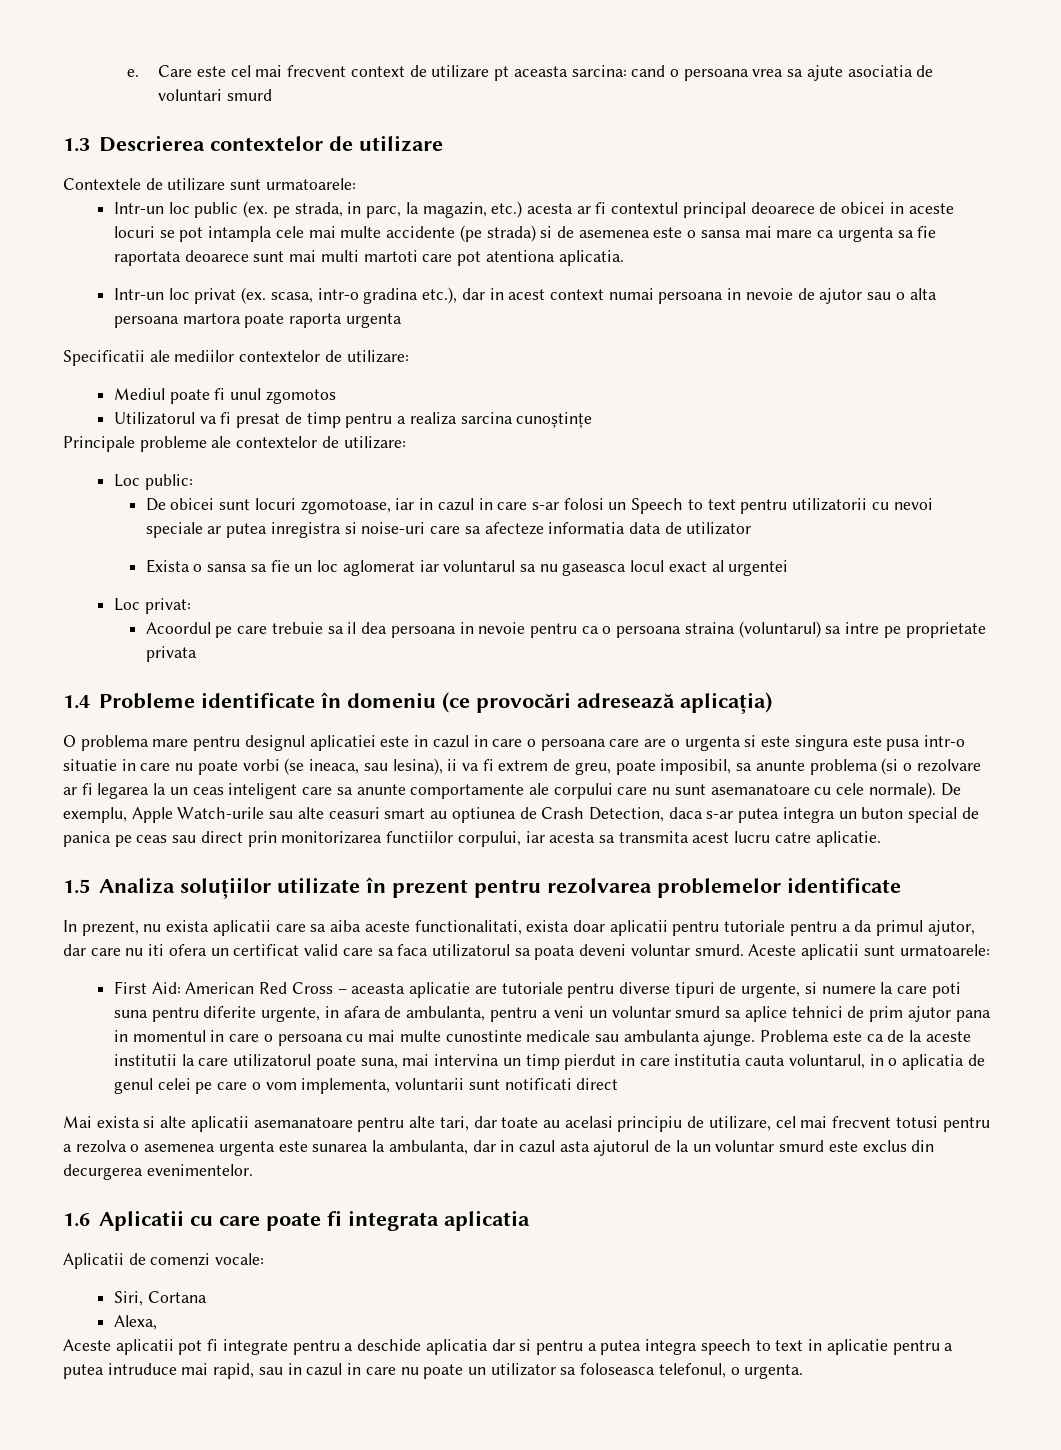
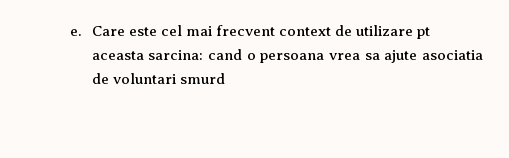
[63,135,443,152] [63,178,356,191] [114,201,954,218] [114,225,937,242] [114,250,624,266] [114,287,937,304] [114,313,402,328] [63,350,409,366] [114,388,336,404] [114,412,593,428] [63,436,406,452] [114,474,193,490] [145,498,933,514] [145,522,752,538] [145,559,789,576] [114,598,191,614] [145,621,986,638] [145,646,197,662] [63,692,772,714] [63,735,965,751] [63,758,981,775] [63,782,961,799] [63,807,979,823] [63,831,881,847] [63,877,901,899] [63,920,975,936] [63,944,990,960] [114,981,961,998] [114,1006,991,1022] [114,1030,971,1046] [114,1054,985,1070] [114,1078,619,1094] [63,1116,990,1132] [63,1140,935,1156] [63,1164,253,1180] [63,1210,530,1231] [63,1253,265,1269] [114,1291,207,1306] [114,1315,158,1330] [63,1339,954,1355] [63,1363,804,1379] // 1.3 Descrierea contextelor de utilizare // Contextele de utilizare sunt urmatoarele: // Intr-un loc public (ex. pe strada, in parc, la magazin, etc.) acesta ar fi contextul principal deoarece de obicei in aceste locuri se pot intampla cele mai multe accidente (pe strada) si de asemenea este o sansa mai mare ca urgenta sa fie raportata deoarece sunt mai multi martoti care pot atentiona aplicatia. // Intr-un loc privat (ex. scasa, intr-o gradina etc.), dar in acest context numai persoana in nevoie de ajutor sau o alta persoana martora poate raporta urgenta // Specificatii ale mediilor contextelor de utilizare: // Mediul poate fi unul zgomotos // Utilizatorul va fi presat de timp pentru a realiza sarcina cunoștințe // Principale probleme ale contextelor de utilizare: // Loc public: // De obicei sunt locuri zgomotoase, iar in cazul in care s-ar folosi un Speech to text pentru utilizatorii cu nevoi speciale ar putea inregistra si noise-uri care sa afecteze informatia data de utilizator // Exista o sansa sa fie un loc aglomerat iar voluntarul sa nu gaseasca locul exact al urgentei // Loc privat: // Acoordul pe care trebuie sa il dea persoana in nevoie pentru ca o persoana straina (voluntarul) sa intre pe proprietate privata // 1.4 Probleme identificate în domeniu (ce provocări adresează aplicația) // O problema mare pentru designul aplicatiei este in cazul in care o persoana care are o urgenta si este singura este pusa intr-o situatie in care nu poate vorbi (se ineaca, sau lesina), ii va fi extrem de greu, poate imposibil, sa anunte problema (si o rezolvare ar fi legarea la un ceas inteligent care sa anunte comportamente ale corpului care nu sunt asemanatoare cu cele normale). De exemplu, Apple Watch-urile sau alte ceasuri smart au optiunea de Crash Detection, daca s-ar putea integra un buton special de panica pe ceas sau direct prin monitorizarea functiilor corpului, iar acesta sa transmita acest lucru catre aplicatie. // 1.5 Analiza soluțiilor utilizate în prezent pentru rezolvarea problemelor identificate // In prezent, nu exista aplicatii care sa aiba aceste functionalitati, exista doar aplicatii pentru tutoriale pentru a da primul ajutor, dar care nu iti ofera un certificat valid care sa faca utilizatorul sa poata deveni voluntar smurd. Aceste aplicatii sunt urmatoarele: // First Aid: American Red Cross – aceasta aplicatie are tutoriale pentru diverse tipuri de urgente, si numere la care poti suna pentru diferite urgente, in afara de ambulanta, pentru a veni un voluntar smurd sa aplice tehnici de prim ajutor pana in momentul in care o persoana cu mai multe cunostinte medicale sau ambulanta ajunge. Problema este ca de la aceste institutii la care utilizatorul poate suna, mai intervina un timp pierdut in care institutia cauta voluntarul, in o aplicatia de genul celei pe care o vom implementa, voluntarii sunt notificati direct // Mai exista si alte aplicatii asemanatoare pentru alte tari, dar toate au acelasi principiu de utilizare, cel mai frecvent totusi pentru a rezolva o asemenea urgenta este sunarea la ambulanta, dar in cazul asta ajutorul de la un voluntar smurd este exclus din decurgerea evenimentelor. // 1.6 Aplicatii cu care poate fi integrata aplicatia // Aplicatii de comenzi vocale: // Siri, Cortana // Alexa, // Aceste aplicatii pot fi integrate pentru a deschide aplicatia dar si pentru a putea integra speech to text in aplicatie pentru a putea intruduce mai rapid, sau in cazul in care nu poate un utilizator sa foloseasca telefonul, o urgenta. -> (225, 78) none

